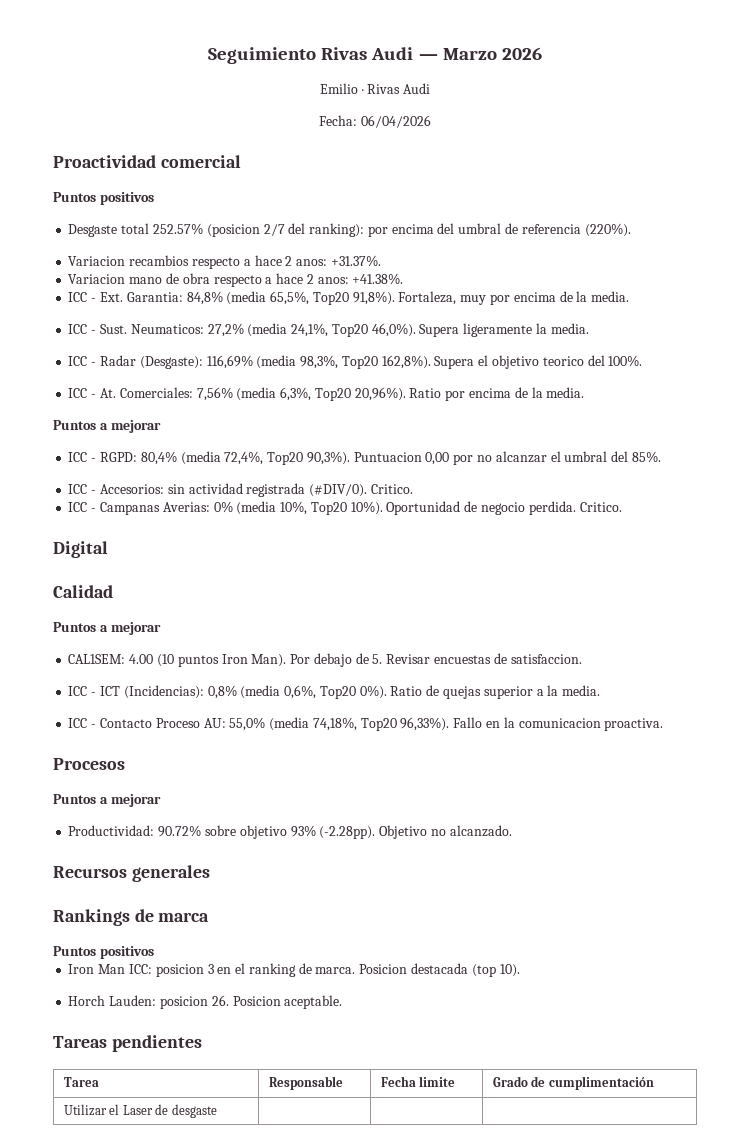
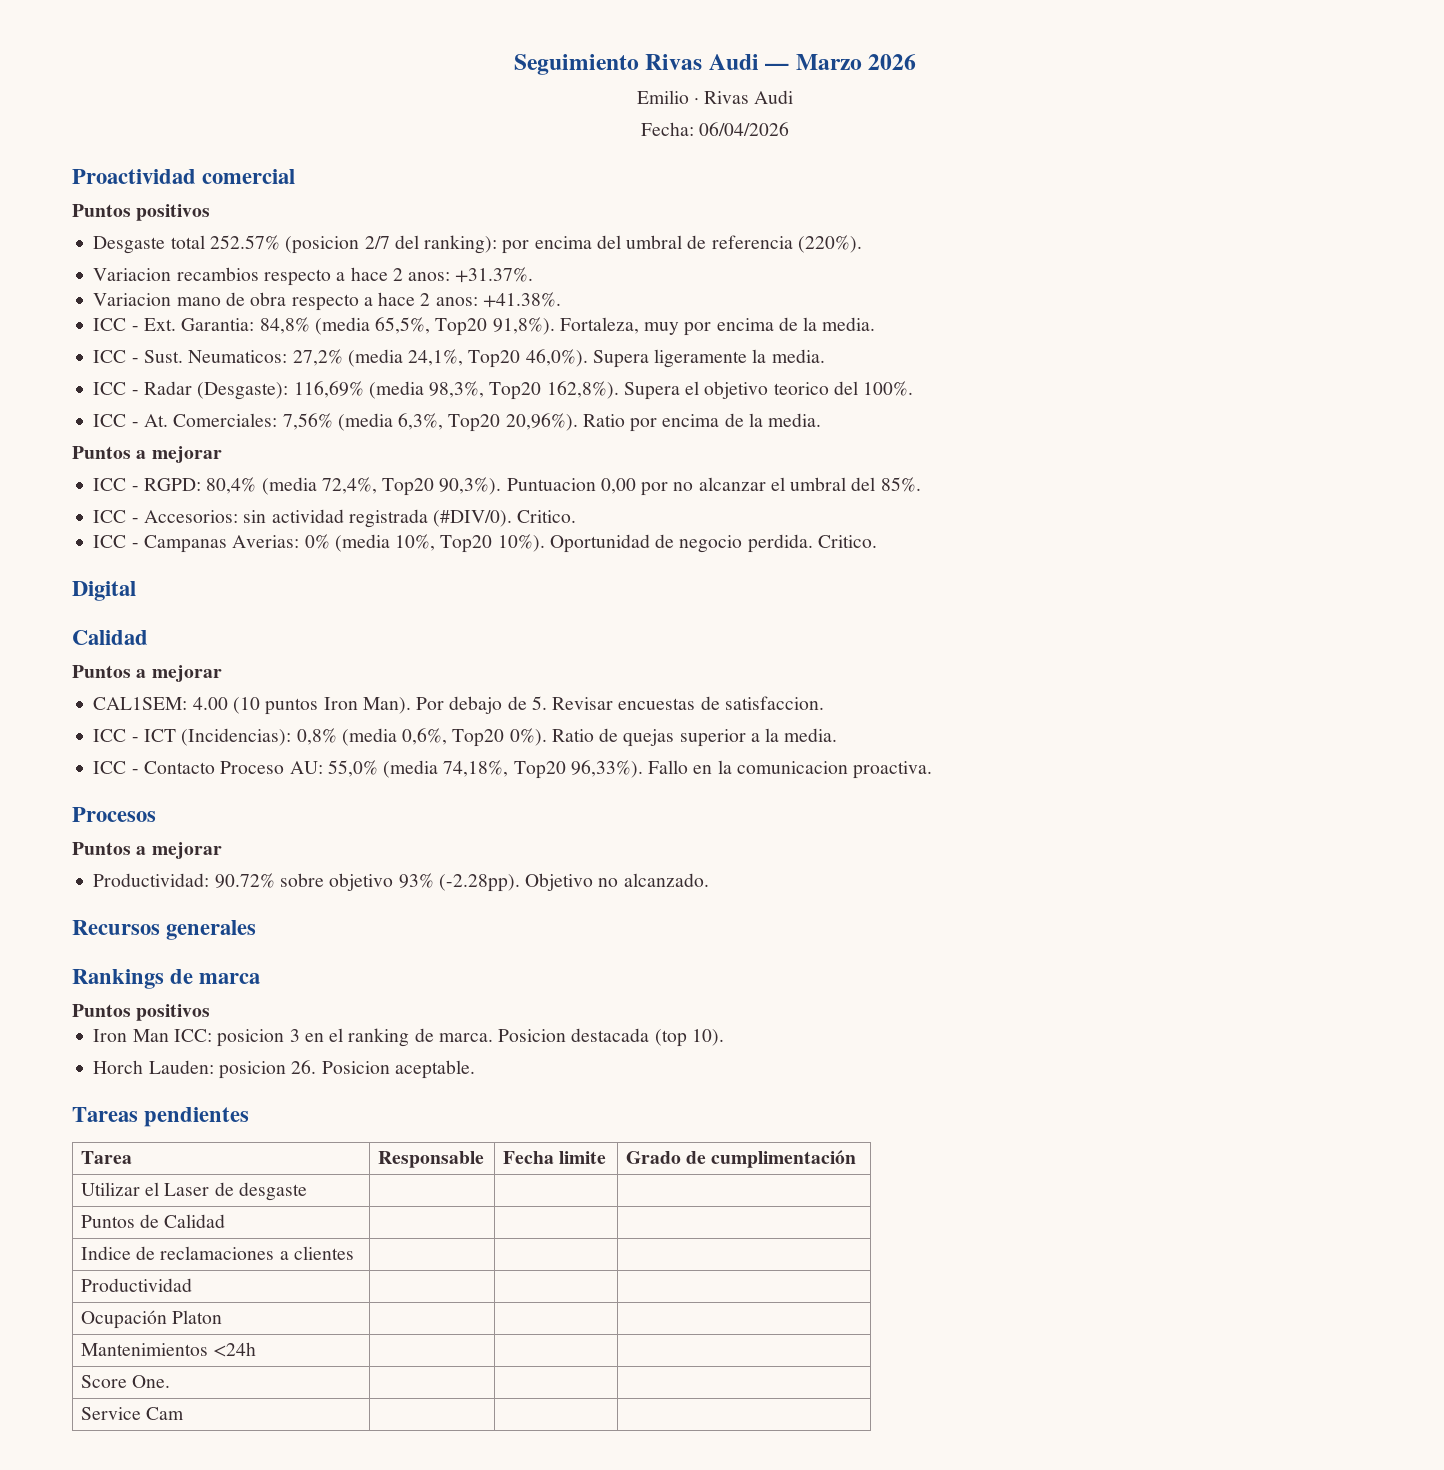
(217, 1111) none -> [80,1214,226,1228] [80,1246,354,1260] [80,1278,192,1292] [80,1310,223,1329] [80,1342,257,1357] [80,1375,171,1388] [80,1407,185,1420] // Puntos de Calidad | | | // Indice de reclamaciones a clientes | | | // Productividad | | | // Ocupación Platon | | | // Mantenimientos <24h | | | // Score One. | | | // Service Cam | | |

